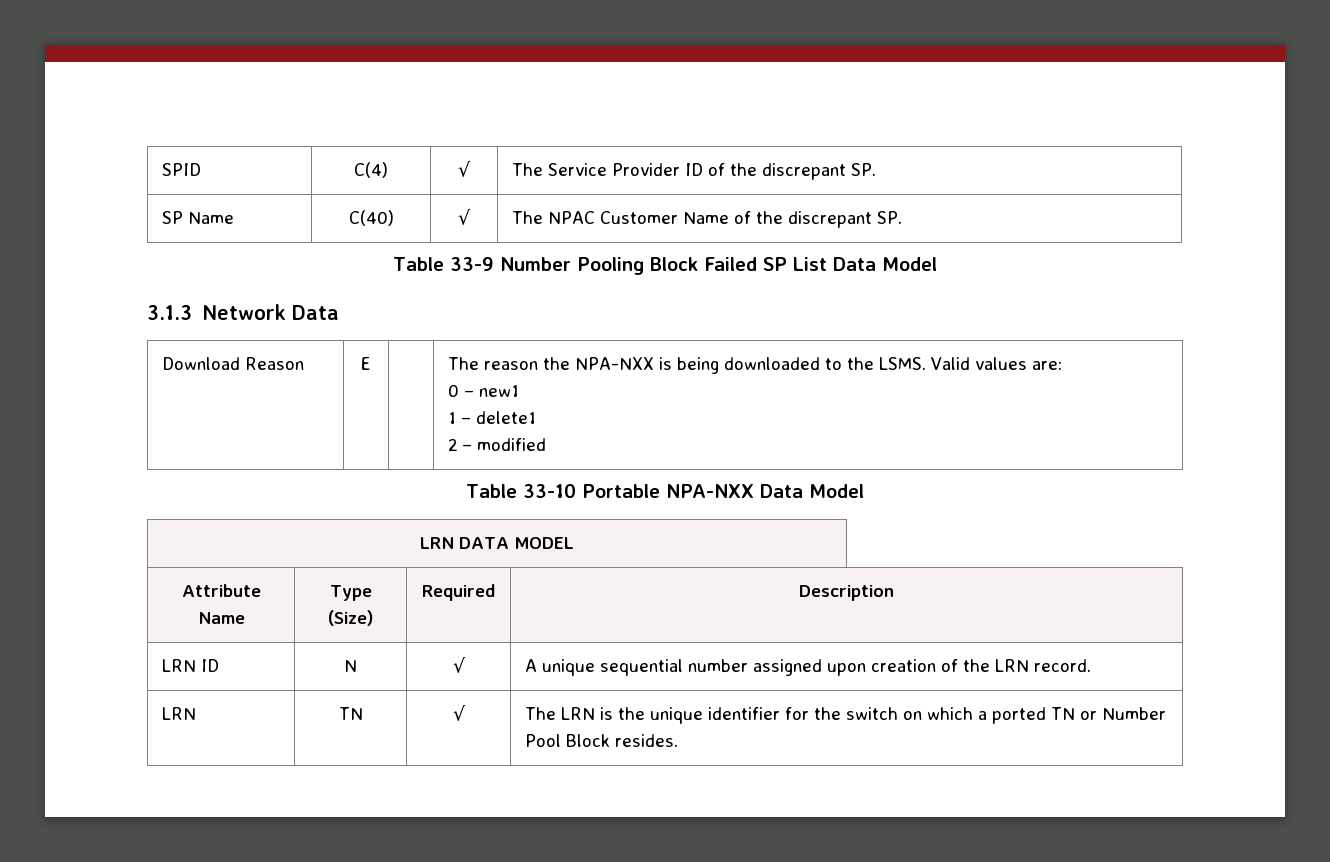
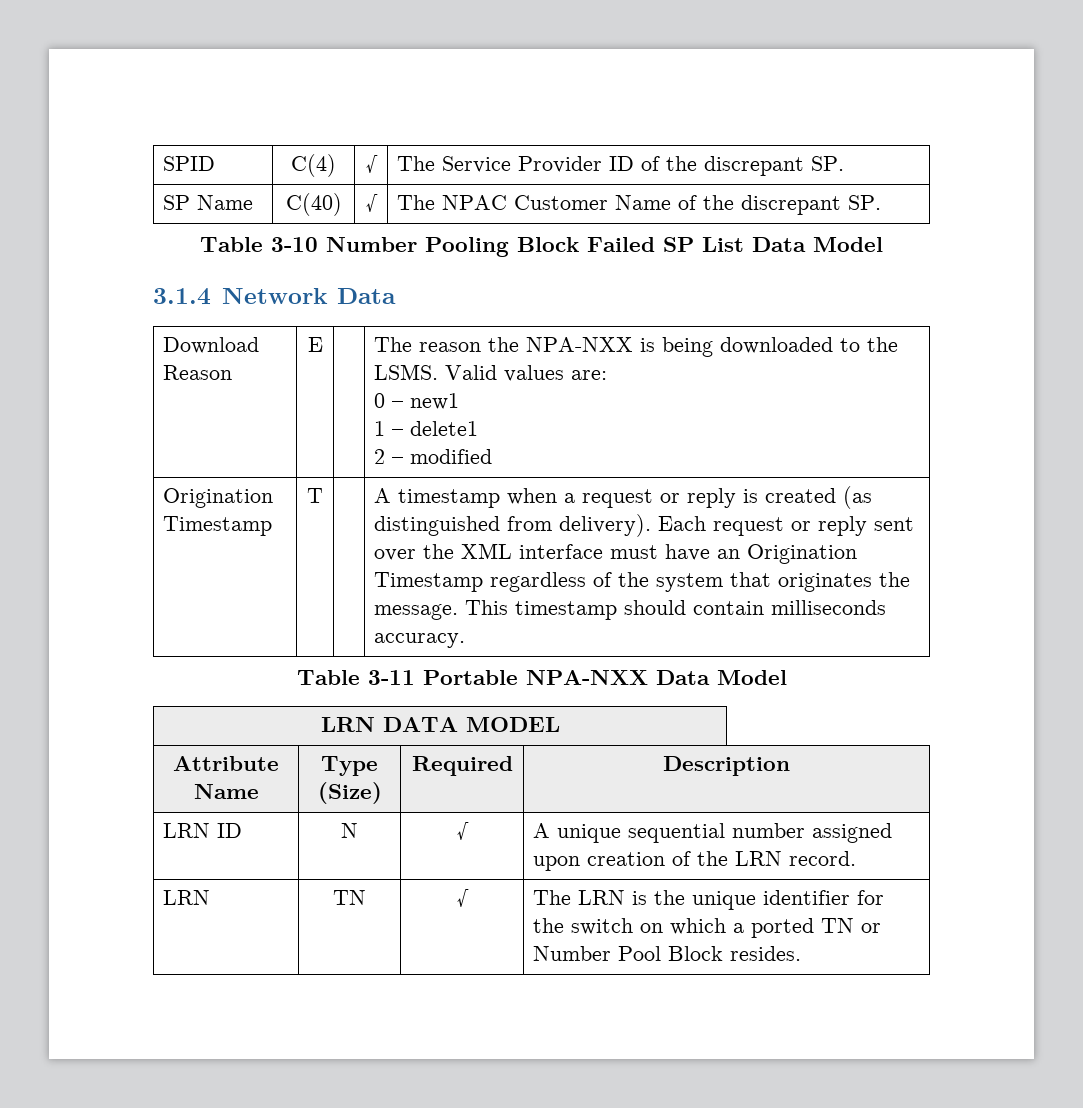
[449,257,494,271] 33-9 -> [271,237,318,252] 3-10
[147,305,192,320] 3.1.3 -> [153,288,211,305] 3.1.4
[465,484,576,498] // Table 33-10 -> [163,488,274,508] [163,516,273,536] [307,488,323,503] [374,486,873,509] [374,514,915,537] [374,543,858,564] [374,572,911,592] [374,600,887,620] [374,633,466,648] [296,670,415,685] // Origination Timestamp | T | | A timestamp when a request or reply is created (as distinguished from delivery). Each request or reply sent over the XML interface must have an Origination Timestamp regardless of the system that originates the message. This timestamp should contain milliseconds accuracy. // Table 3-11

